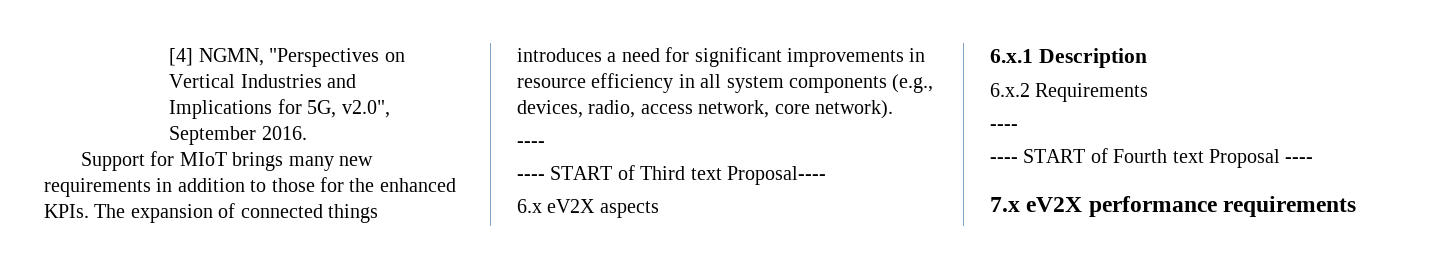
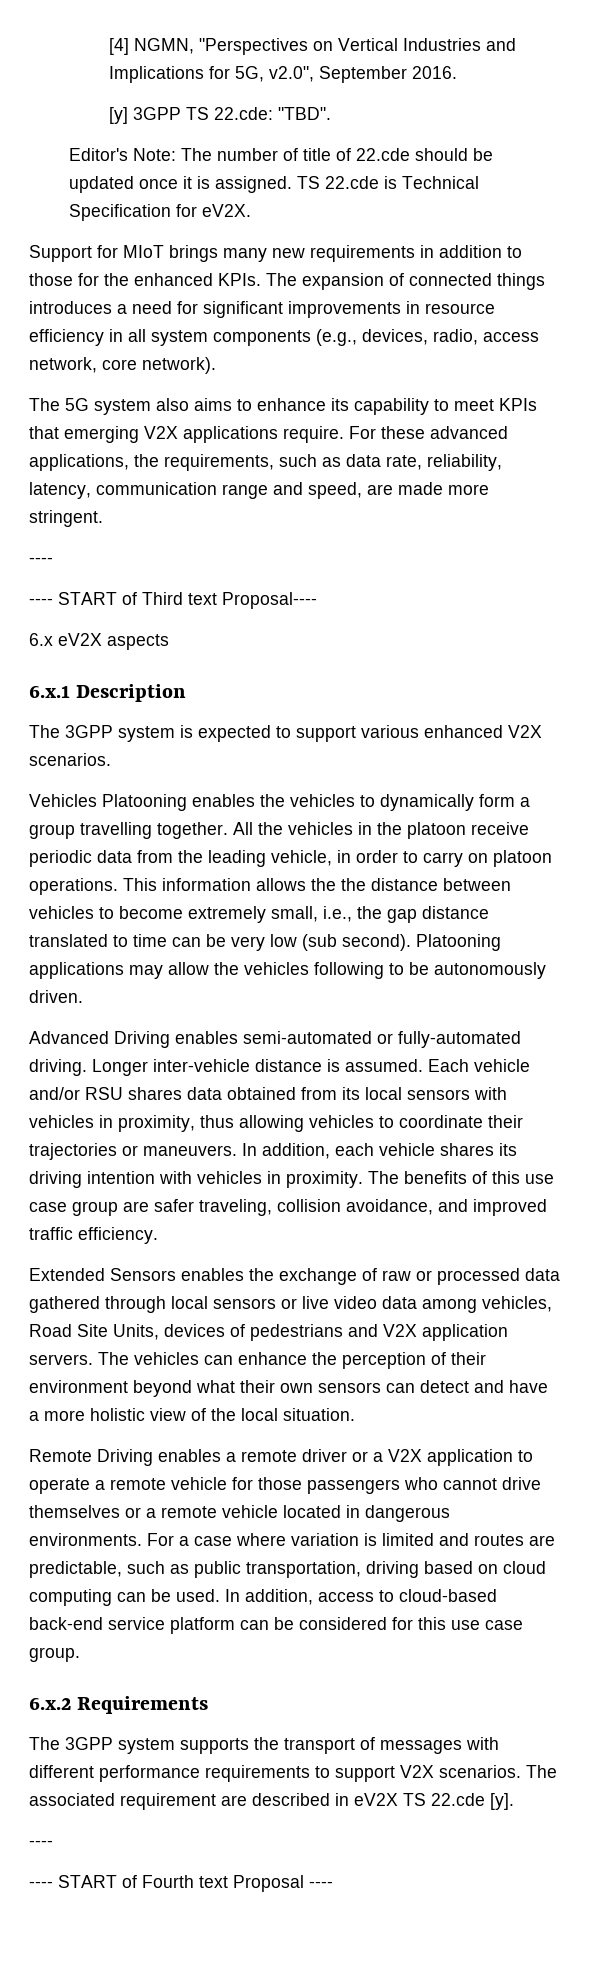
(307, 133) none -> [108,107,331,124] [68,148,493,161] [68,176,479,193] [68,204,251,221] // [y] 3GPP TS 22.cde: "TBD". // Editor's Note: The number of title of 22.cde should be updated once it is assigned. TS 22.cde is Technical Specification for eV2X.
(893, 109) none -> [29,398,537,415] [29,426,508,443] [29,454,502,471] [29,482,489,499] [29,510,103,527] // The 5G system also aims to enhance its capability to meet KPIs that emerging V2X applications require. For these advanced applications, the requirements, such as data rate, reliability, latency, communication range and speed, are made more stringent.
[990,83,1149,102] 6.x.2 Requirements -> [29,725,542,742] [29,753,111,766] [29,794,530,811] [29,822,529,839] [29,850,552,867] [29,878,511,895] [29,906,489,923] [29,934,501,951] [29,962,546,979] [29,990,83,1003] [29,1031,521,1048] [29,1059,530,1076] [29,1087,507,1100] [29,1115,523,1132] [29,1143,517,1160] [29,1171,554,1188] [29,1199,547,1216] [29,1227,158,1244] [29,1268,560,1285] [29,1296,552,1313] [29,1324,508,1341] [29,1352,486,1369] [29,1380,548,1397] [29,1408,355,1421] [29,1449,533,1466] [29,1477,541,1494] [29,1505,450,1522] [29,1533,555,1546] [29,1561,546,1578] [29,1589,497,1606] [29,1617,523,1634] [29,1647,80,1662] [29,1696,209,1714] [29,1737,499,1754] [29,1765,557,1782] [29,1793,514,1810] The 3GPP system is expected to support various enhanced V2X scenarios. // Vehicles Platooning enables the vehicles to dynamically form a group travelling together. All the vehicles in the platoon receive periodic data from the leading vehicle, in order to carry on platoon operations. This information allows the the distance between vehicles to become extremely small, i.e., the gap distance translated to time can be very low (sub second). Platooning applications may allow the vehicles following to be autonomously driven. // Advanced Driving enables semi-automated or fully-automated driving. Longer inter-vehicle distance is assumed. Each vehicle and/or RSU shares data obtained from its local sensors with vehicles in proximity, thus allowing vehicles to coordinate their trajectories or maneuvers. In addition, each vehicle shares its driving intention with vehicles in proximity. The benefits of this use case group are safer traveling, collision avoidance, and improved traffic efficiency. // Extended Sensors enables the exchange of raw or processed data gathered through local sensors or live video data among vehicles, Road Site Units, devices of pedestrians and V2X application servers. The vehicles can enhance the perception of their environment beyond what their own sensors can detect and have a more holistic view of the local situation. // Remote Driving enables a remote driver or a V2X application to operate a remote vehicle for those passengers who cannot drive themselves or a remote vehicle located in dangerous environments. For a case where variation is limited and routes are predictable, such as public transportation, driving based on cloud computing can be used. In addition, access to cloud-based back-end service platform can be considered for this use case group. // 6.x.2 Requirements // The 3GPP system supports the transport of messages with different performance requirements to support V2X scenarios. The associated requirement are described in eV2X TS 22.cde [y].
[990,196,1357,217] // 7.x eV2X performance requirements -> (333, 1884) none

